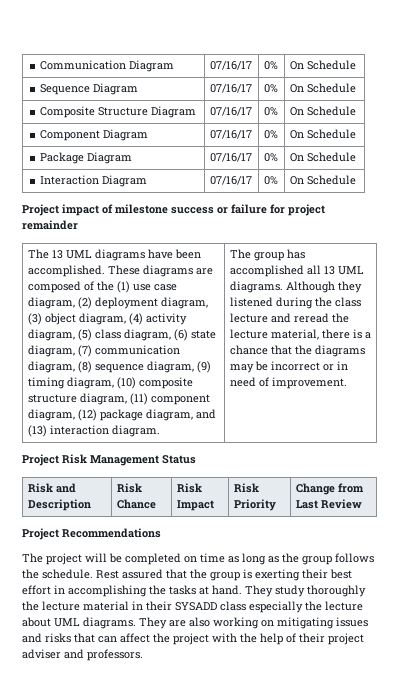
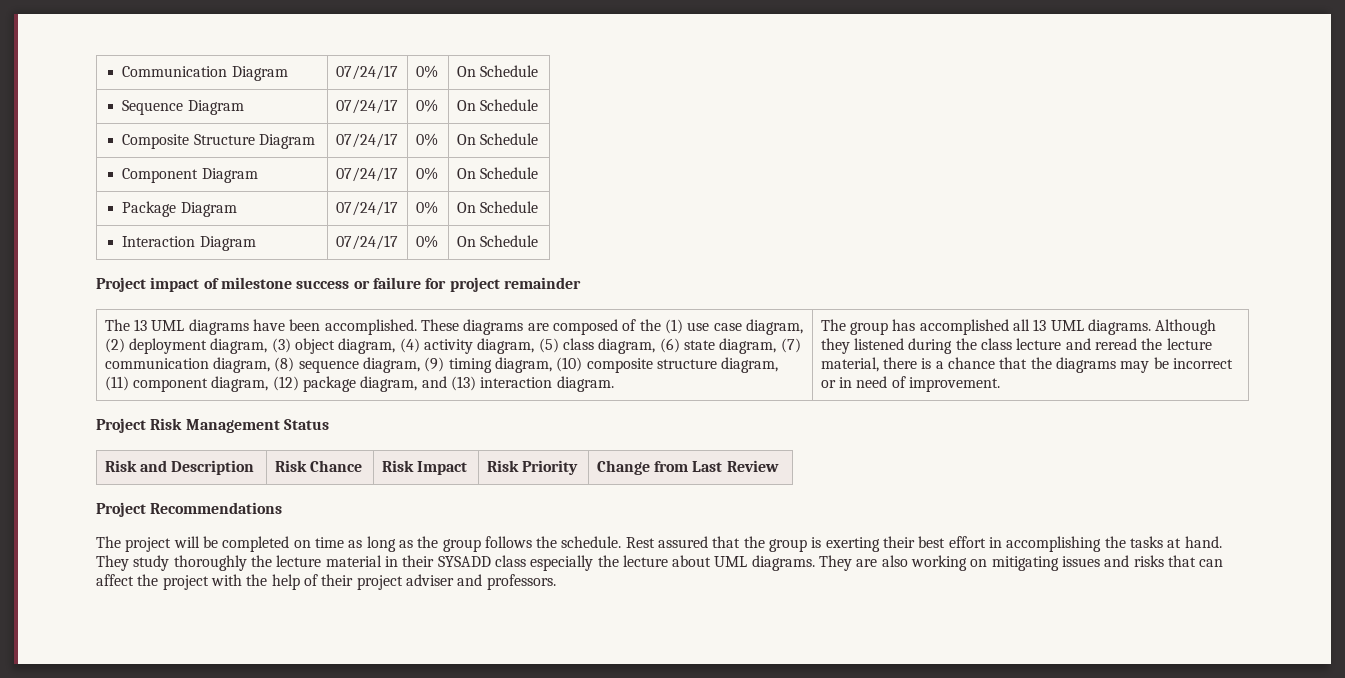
[209,61,252,70] 07/16/17 -> [335,65,398,80] 07/24/17
[209,84,252,93] 07/16/17 -> [335,99,398,114] 07/24/17
[209,107,252,116] 07/16/17 -> [335,133,398,148] 07/24/17
[209,130,252,139] 07/16/17 -> [335,167,398,182] 07/24/17
[209,153,252,162] 07/16/17 -> [335,201,398,216] 07/24/17
[209,176,252,185] 07/16/17 -> [335,235,398,250] 07/24/17

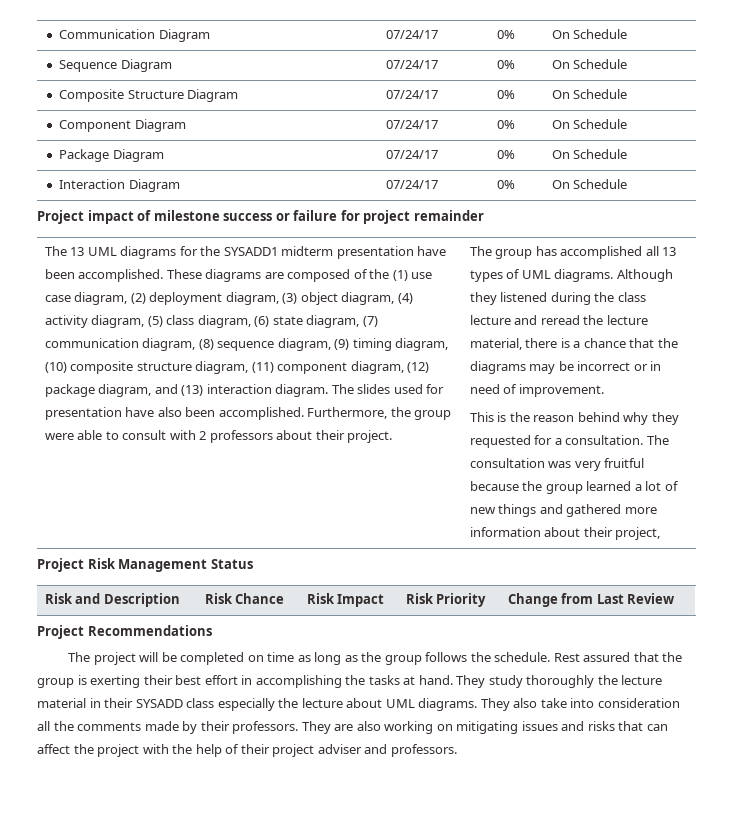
(249, 327) none -> [179,246,414,259] for the SYSADD1 midterm presentation
(614, 384) none -> [331,384,445,394] [44,407,452,420] [44,430,393,443] The slides used for presentation have also been accomplished. Furthermore, the group were able to consult with 2 professors about their project.
(1047, 325) none -> [469,269,521,282] types of
(1001, 384) none -> [469,412,679,425] [469,435,669,448] [469,458,645,471] [469,481,679,494] [469,504,657,517] [469,527,661,540] // This is the reason behind why they requested for a consultation. The consultation was very fruitful because the group learned a lot of new things and gathered more information about their project,
(853, 563) none -> [513,698,680,708] [37,721,331,734] also take into consideration all the comments made by their professors. They

